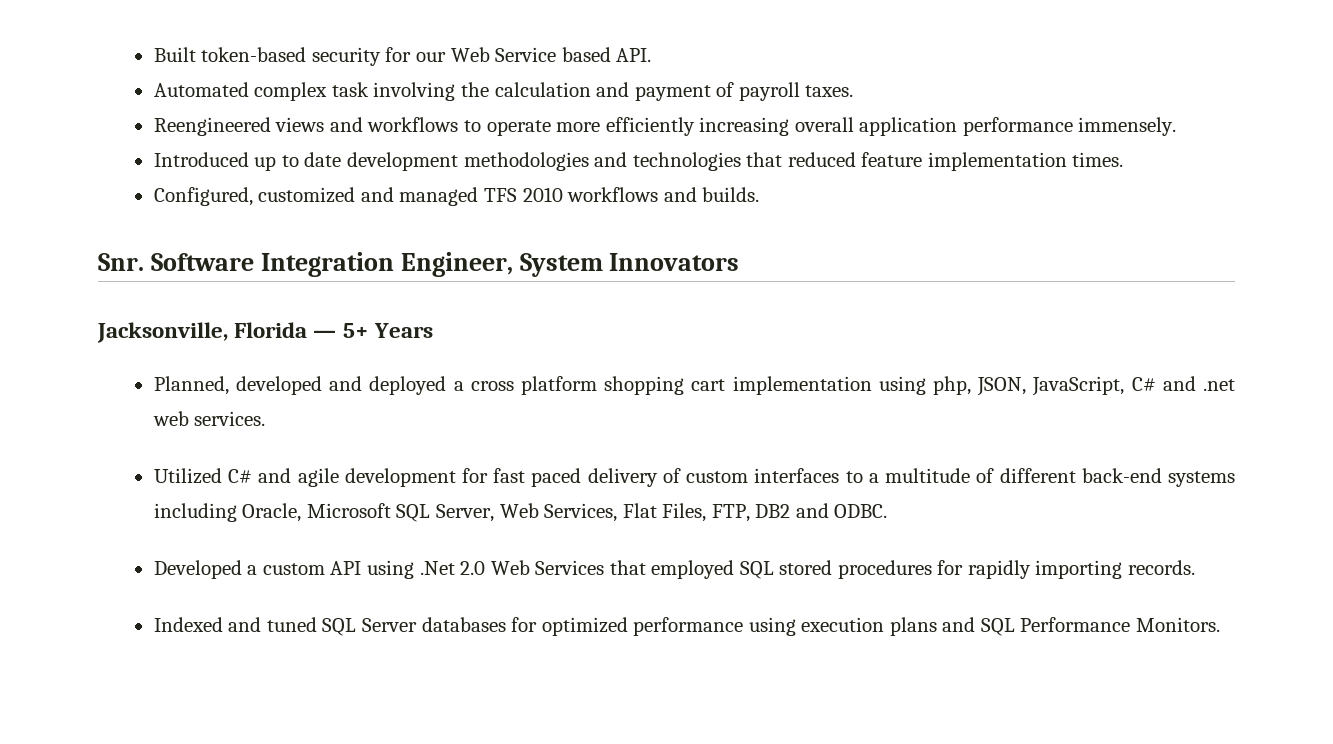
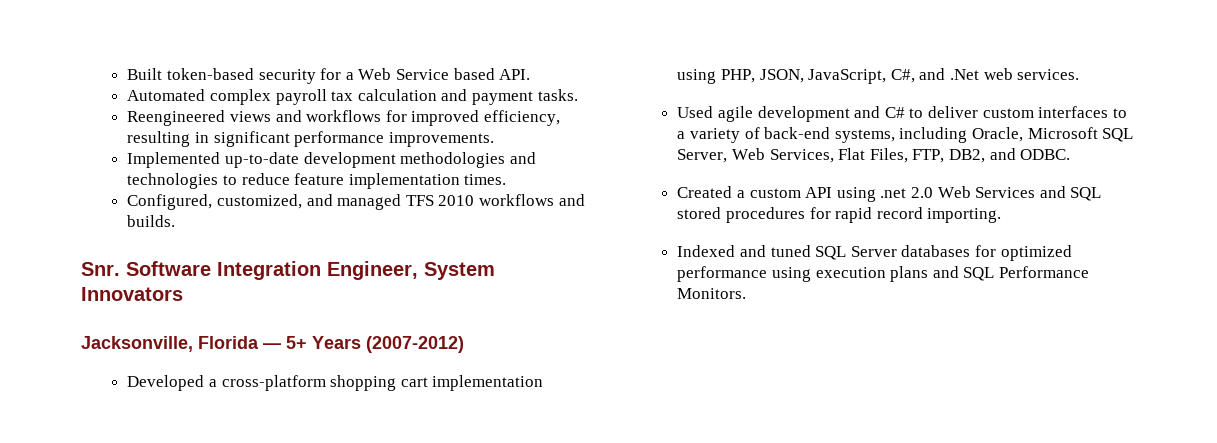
[415,52,446,62] our -> [345,72,354,80] a
[331,82,854,101] [153,117,1177,136] [153,152,342,171] task involving the calculation and payment of payroll taxes. // Reengineered views and workflows to operate more efficiently increasing overall application performance immensely. // Introduced up to date -> [275,89,578,105] [127,110,560,126] [127,131,494,147] [127,152,299,168] payroll tax calculation and payment tasks. // Reengineered views and workflows for improved efficiency, resulting in significant performance improvements. // Implemented up-to-date
[746,152,856,167] that reduced -> [222,173,290,185] to reduce
[258,187,356,203] customized -> [216,194,302,209] customized,
[153,376,598,395] // Planned, developed and deployed a cross platform -> [366,336,464,353] [127,375,326,391] (2007-2012) // Developed a cross-platform
[933,376,972,395] php, -> [720,69,755,83] PHP,
[1131,376,1235,391] C# and .net -> [890,68,979,83] C#, and .Net
[153,468,1236,487] Utilized C# and agile development for fast paced delivery of custom interfaces to a multitude of different back-end systems -> [677,106,1127,122] [677,127,895,143] Used agile development and C# to deliver custom interfaces to a variety of back-end systems,
[755,504,791,518] DB2 -> [948,149,985,163] DB2,
[153,560,242,579] Developed -> [677,186,733,198] Created
[419,561,455,575] .Net -> [880,188,907,198] .net
[609,560,735,579] that employed -> [1039,186,1066,198] and
[967,560,1195,579] rapidly importing records. -> [835,207,1002,223] rapid record importing.

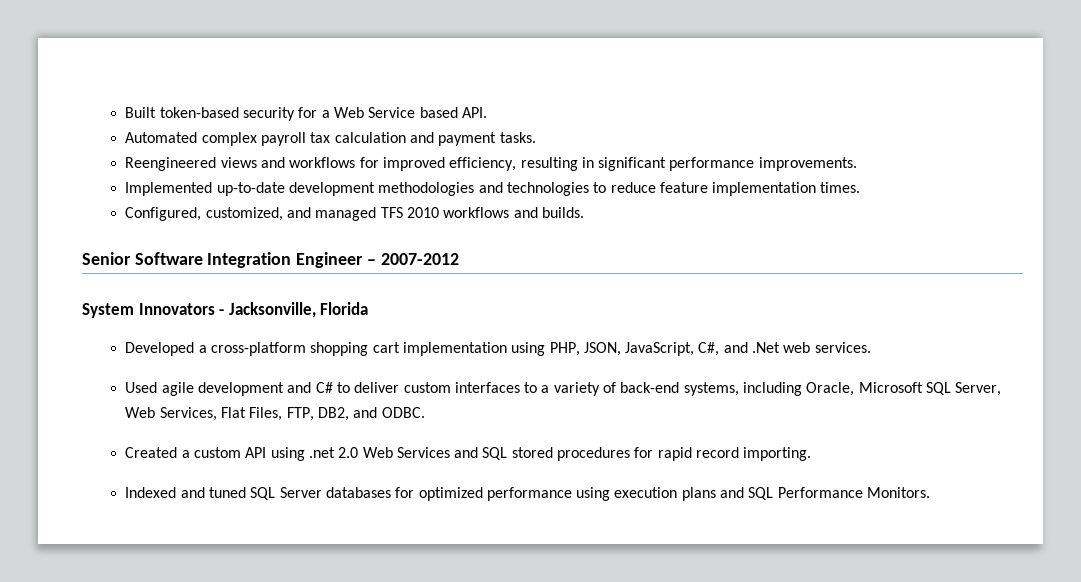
[81,262,120,276] Snr. -> [82,252,131,265] Senior
[327,261,418,280] Engineer, -> [296,252,459,268] Engineer – 2007-2012 //
(183, 294) // -> [219,309,225,315] -
[263,336,464,353] — 5+ Years (2007-2012) -> (369, 308) none

